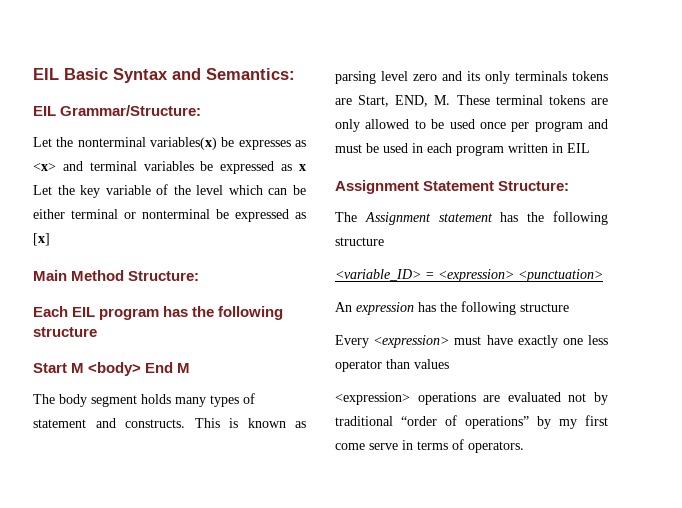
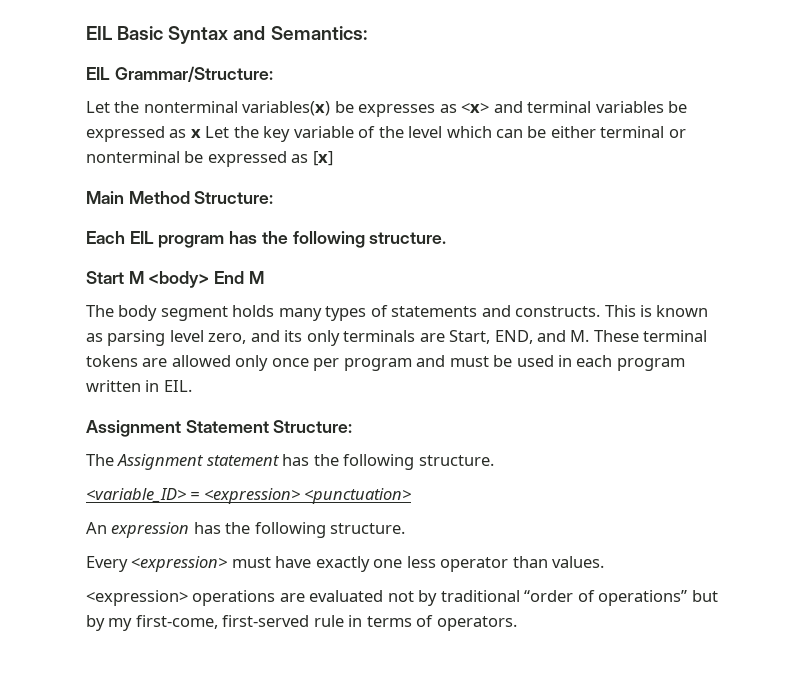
[33,327,97,337] structure -> [369,232,447,244] structure.
[33,419,86,428] statement -> [391,306,478,317] statements
[413,74,437,81] zero -> [208,333,247,344] zero,
[572,71,608,81] tokens -> (416, 336) none
(429, 101) none -> [537,330,567,342] and
[335,119,475,132] only allowed to be used -> [171,355,269,371] allowed only
[567,143,590,153] EIL -> [163,380,192,392] EIL.
[335,237,384,246] structure -> [418,455,494,466] structure.
[520,303,569,312] structure -> [330,523,406,534] structure.
[414,359,449,369] values -> [552,556,605,568] values.
(529, 422) none -> [691,590,718,602] but
[585,415,608,426] [335,443,398,450] first come serve -> [135,615,344,629] first-come, first-served rule

